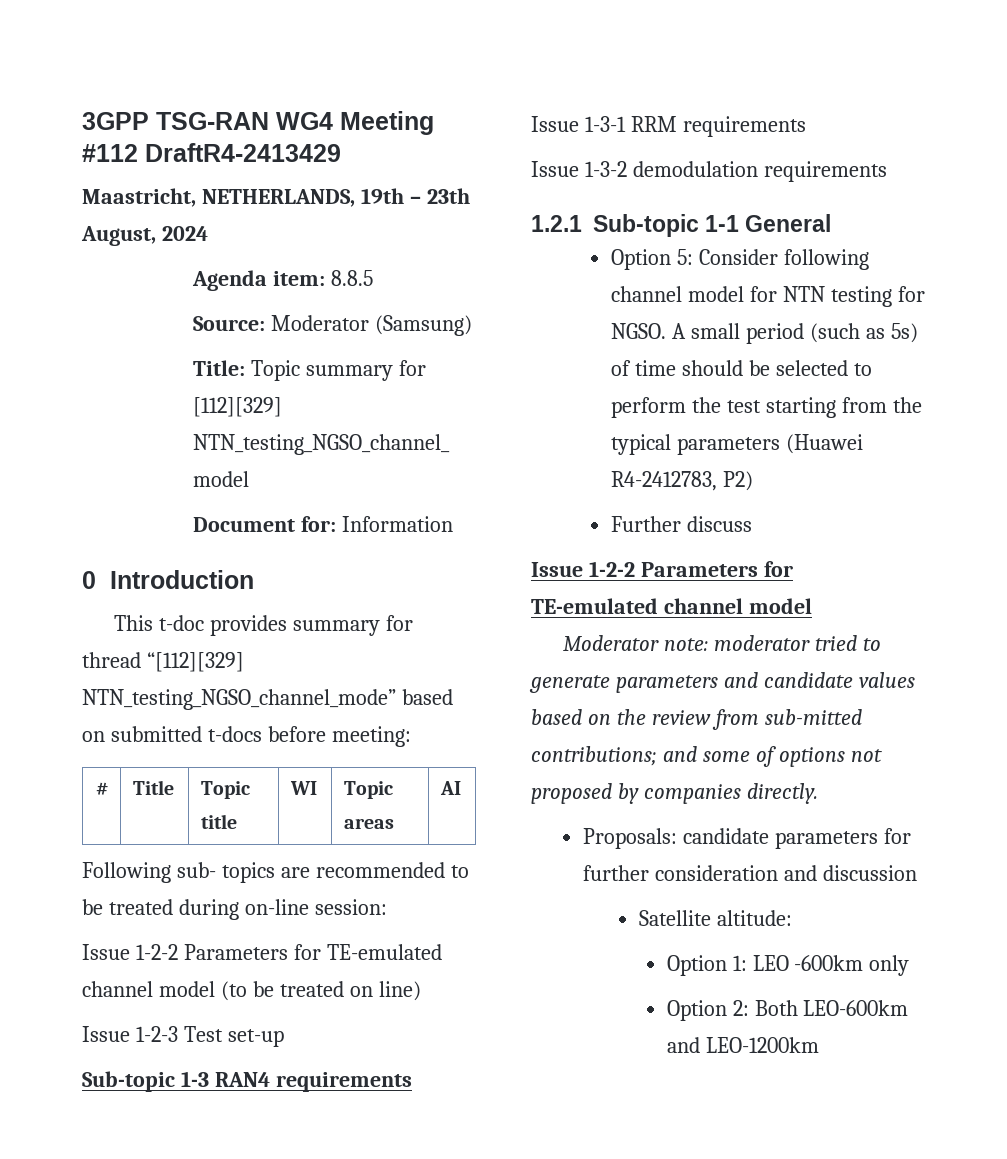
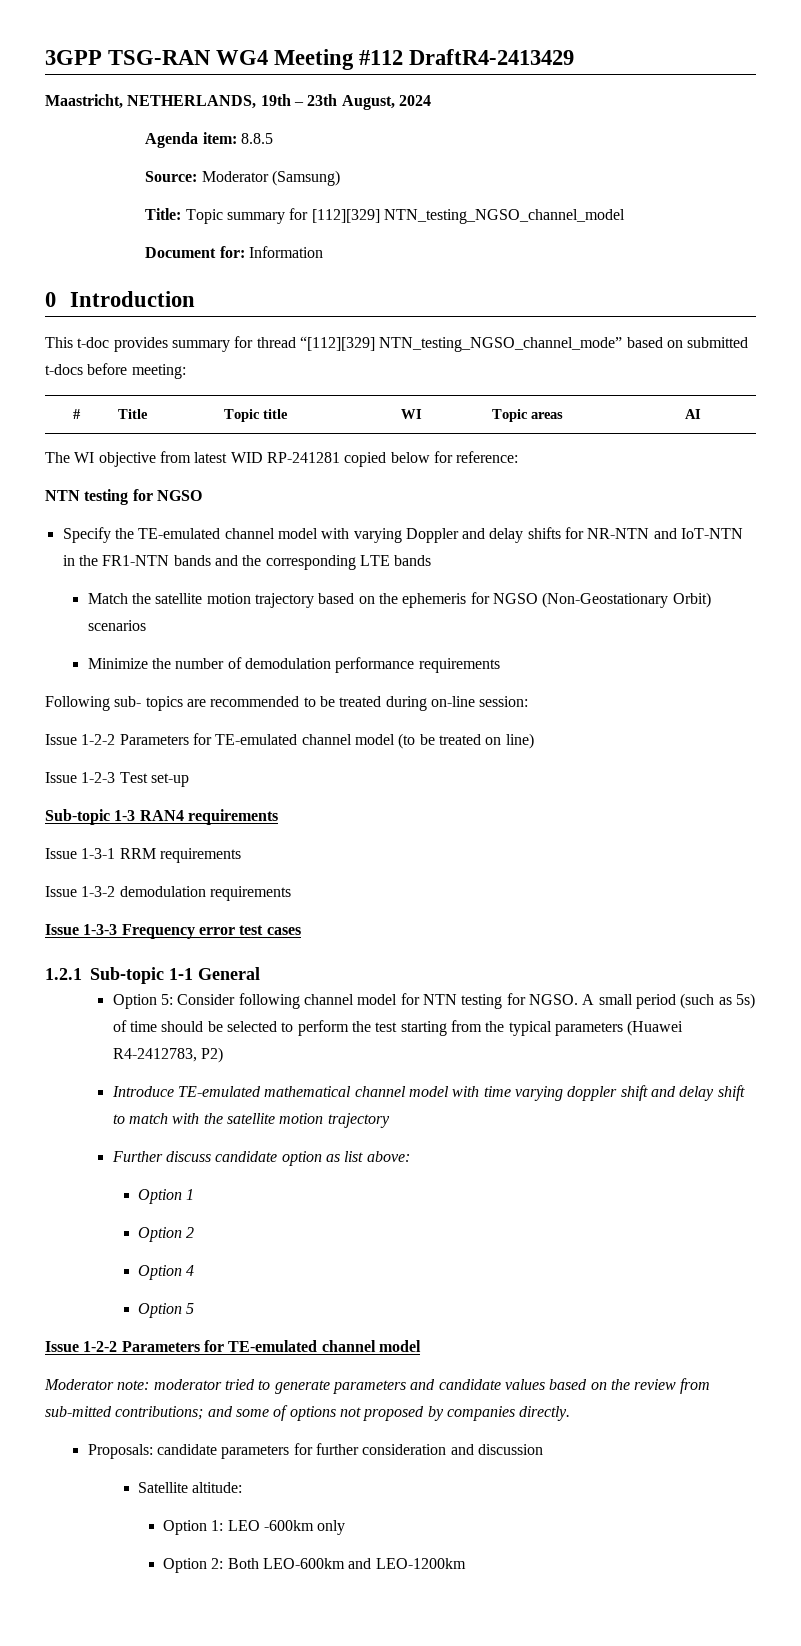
(461, 788) none -> [45,451,519,467] [45,489,202,505] [62,527,744,543] [62,555,432,570] [87,592,711,608] [87,620,146,631] [87,657,500,673] // The WI objective from latest WID RP-241281 copied below for reference: // NTN testing for NGSO // Specify the TE-emulated channel model with varying Doppler and delay shifts for NR-NTN and IoT-NTN in the FR1-NTN bands and the corresponding LTE bands // Match the satellite motion trajectory based on the ephemeris for NGSO (Non-Geostationary Orbit) scenarios // Minimize the number of demodulation performance requirements
(887, 171) none -> [45,924,301,939] // Issue 1-3-3 Frequency error test cases
[610,516,752,532] Further discuss -> [111,1085,745,1101] [112,1113,390,1128] [111,1151,410,1166] [137,1189,195,1204] [137,1227,195,1242] [137,1265,195,1280] [137,1303,195,1318] Introduce TE-emulated mathematical channel model with time varying doppler shift and delay shift to match with the satellite motion trajectory // Further discuss candidate option as list above: // Option 1 // Option 2 // Option 4 // Option 5

